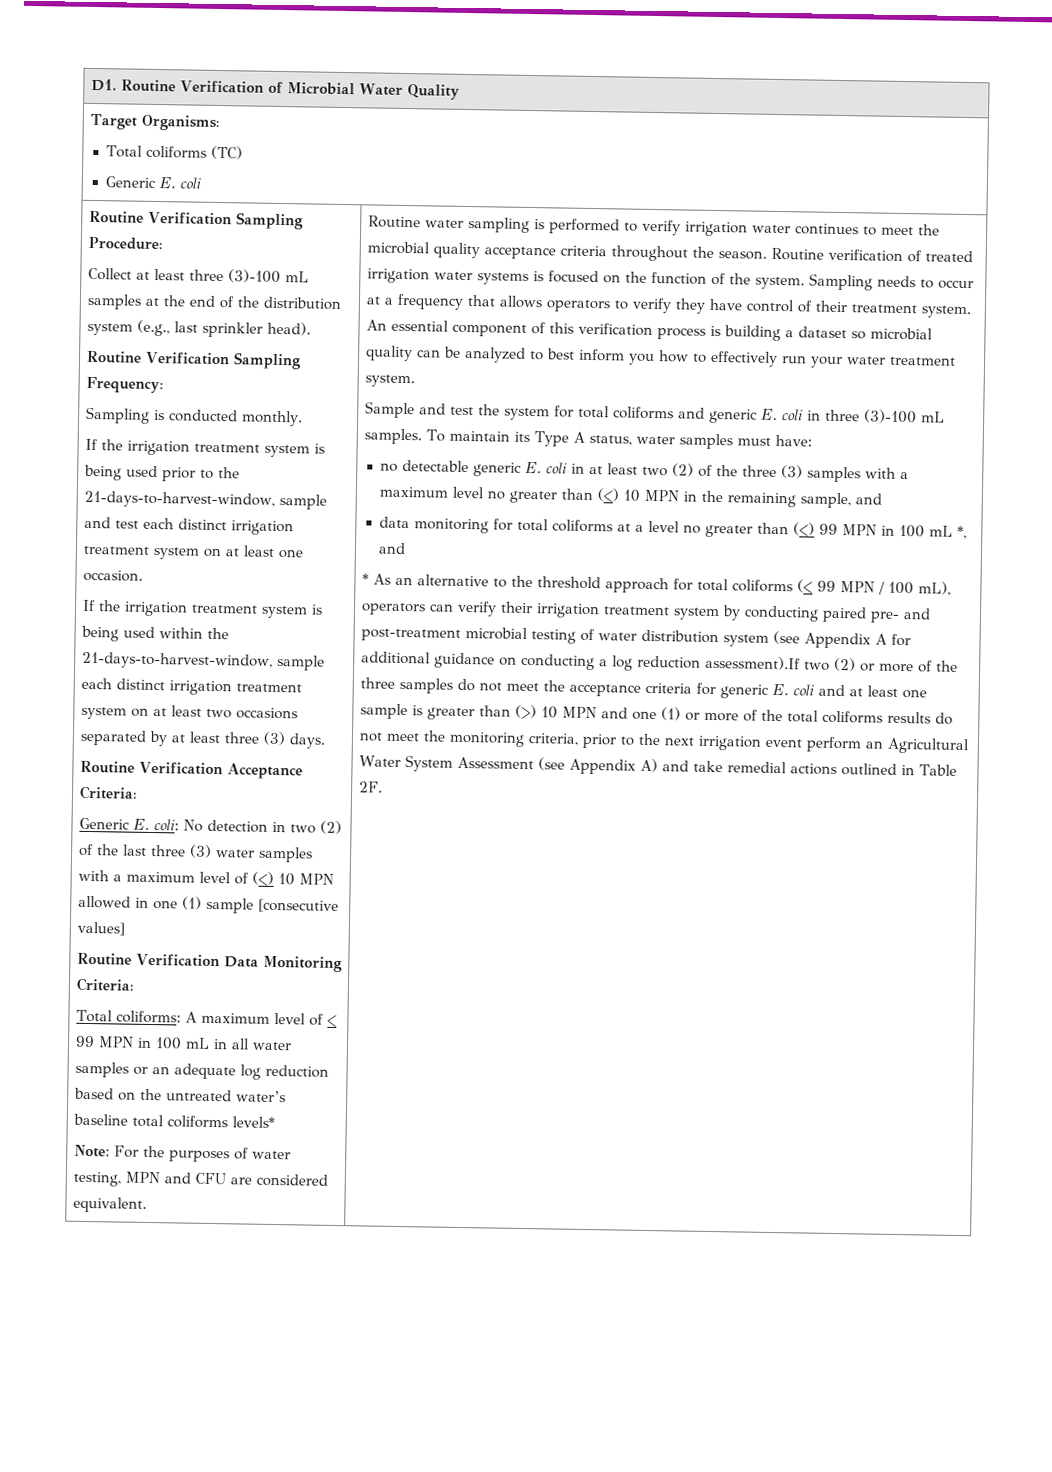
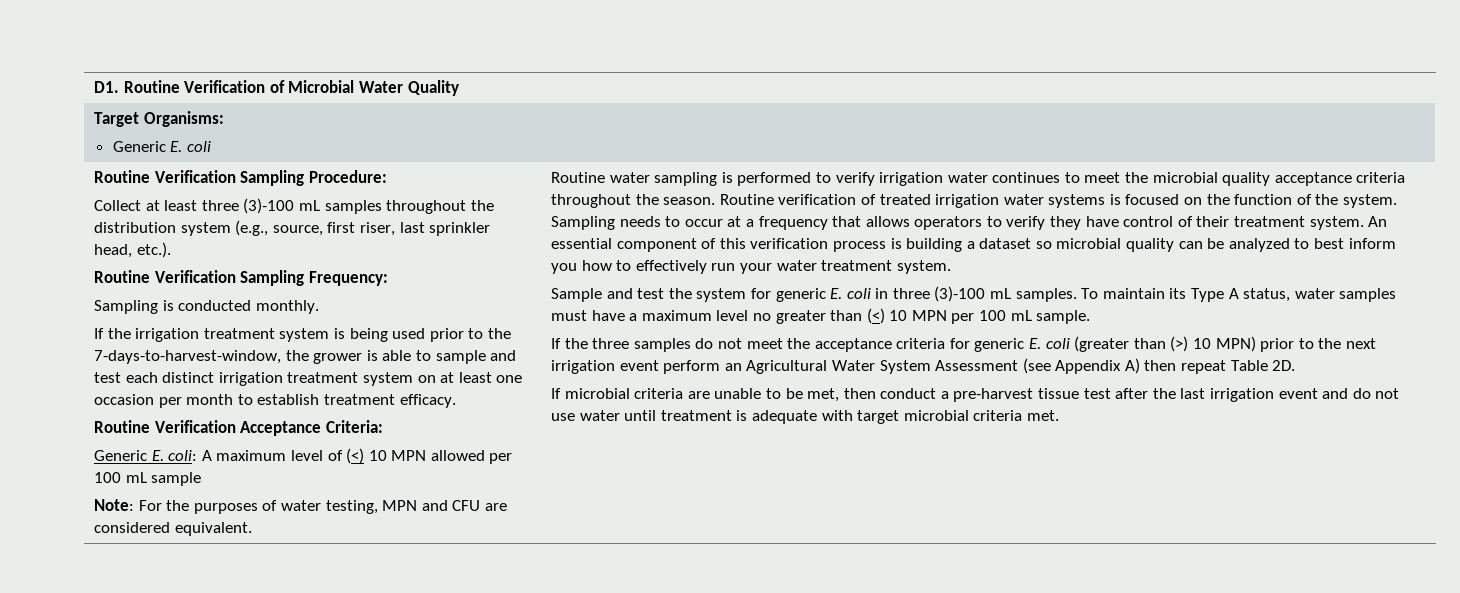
[106,145,244,160] // Total coliforms (TC) -> (224, 119) none
[144,295,342,310] [86,319,311,338] at the end of the distribution system (e.g., last sprinkler head). -> [386,200,494,214] [93,220,491,236] [93,242,171,258] throughout the distribution system (e.g., source, first riser, last sprinkler head, etc.).
[83,490,275,509] 21-days-to-harvest-window, -> [93,350,431,364] 7-days-to-harvest-window, the grower is able to
[82,569,143,582] [81,599,323,619] [80,625,229,642] [81,651,325,671] [80,677,302,696] [80,705,298,720] [79,729,326,749] occasion. // If the irrigation treatment system is being used within the 21-days-to-harvest-window, sample each distinct irrigation treatment system on at least two occasions separated by at least three (3) days. -> [93,394,456,408] occasion per month to establish treatment efficacy.
[182,819,342,835] [78,843,313,863] [77,869,122,882] No detection in two (2) of the last three (3) water samples with a -> [201,450,212,461] A
[134,896,339,914] [76,921,125,936] [76,952,343,973] [75,977,135,992] [75,1009,337,1027] [74,1035,292,1051] [74,1061,329,1080] [73,1087,286,1103] [72,1113,275,1129] in one (1) sample [consecutive values] // Routine Verification Data Monitoring Criteria: // Total coliforms: A maximum level of < 99 MPN in 100 mL in all water samples or an adequate log reduction based on the untreated water’s baseline total coliforms levels* -> [489,453,513,464] [93,472,202,486] per 100 mL sample
[577,405,705,420] total coliforms and -> (771, 293) none
[774,434,812,447] [380,459,897,483] have: // no detectable generic E. coli in at least two (2) of the three (3) samples with -> [591,310,625,321] have
[683,490,883,509] [379,516,968,540] [378,542,407,555] [361,573,951,596] [360,600,931,623] [360,627,911,649] [360,651,933,673] in the remaining sample, and // data monitoring for total coliforms at a level no greater than (<) 99 MPN in 100 mL *, and // * As an alternative to the threshold approach for total coliforms (< 99 MPN / 100 mL), operators can verify their irrigation treatment system by conducting paired pre- and post-treatment microbial testing of water distribution system (see Appendix A for additional guidance on conducting a log reduction assessment).If two (2) or more of -> [951,310,1091,324] [550,338,561,349] per 100 mL sample. // If
[817,684,927,699] [359,703,953,725] [358,730,579,747] and at least one sample is greater than (>) 10 MPN and one (1) or more of the total coliforms results do not meet the monitoring criteria, -> [1074,336,1256,352] (greater than (>) 10 MPN)
[661,760,957,776] [358,781,383,793] and take remedial actions outlined in Table 2F. -> [1144,360,1296,374] [550,388,1400,402] [550,410,1059,424] then repeat Table 2D. // If microbial criteria are unable to be met, then conduct a pre-harvest tissue test after the last irrigation event and do not use water until treatment is adequate with target microbial criteria met.

